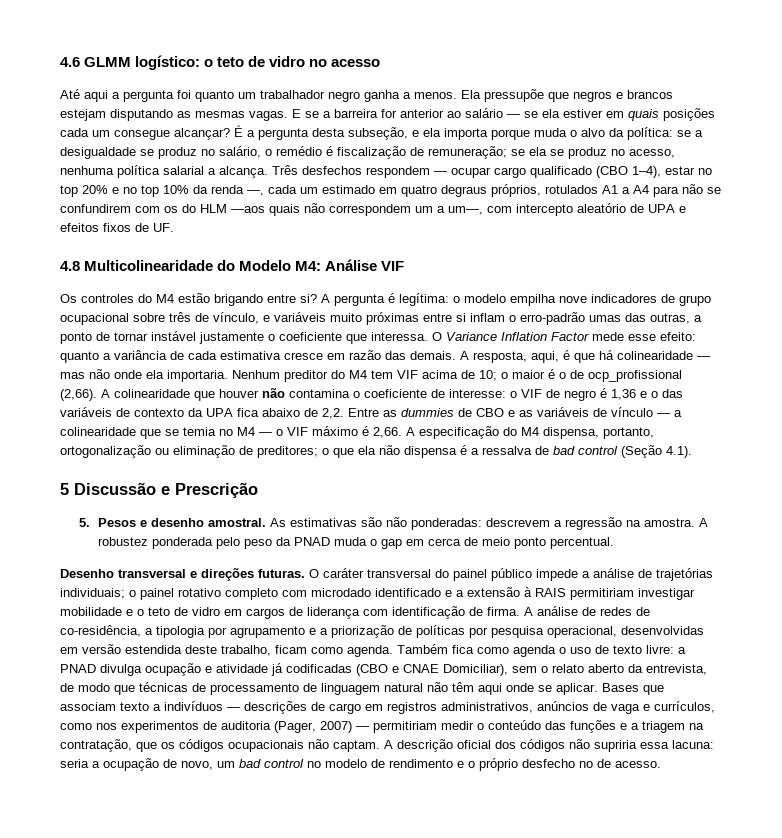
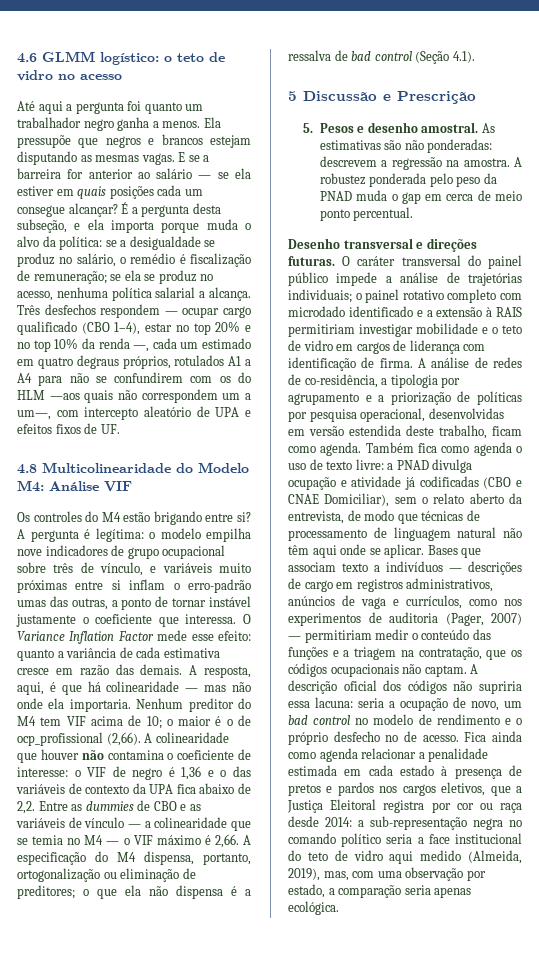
(661, 764) none -> [464,731,522,742] [288,748,489,762] [288,765,522,779] [288,782,522,796] [287,799,522,813] [288,816,522,830] [288,833,522,847] [288,850,522,864] [288,867,486,881] [288,884,472,898] [288,901,339,915] Fica ainda como agenda relacionar a penalidade estimada em cada estado à presença de pretos e pardos nos cargos eletivos, que a Justiça Eleitoral registra por cor ou raça desde 2014: a sub-representação negra no comando político seria a face institucional do teto de vidro aqui medido (Almeida, 2019), mas, com uma observação por estado, a comparação seria apenas ecológica.

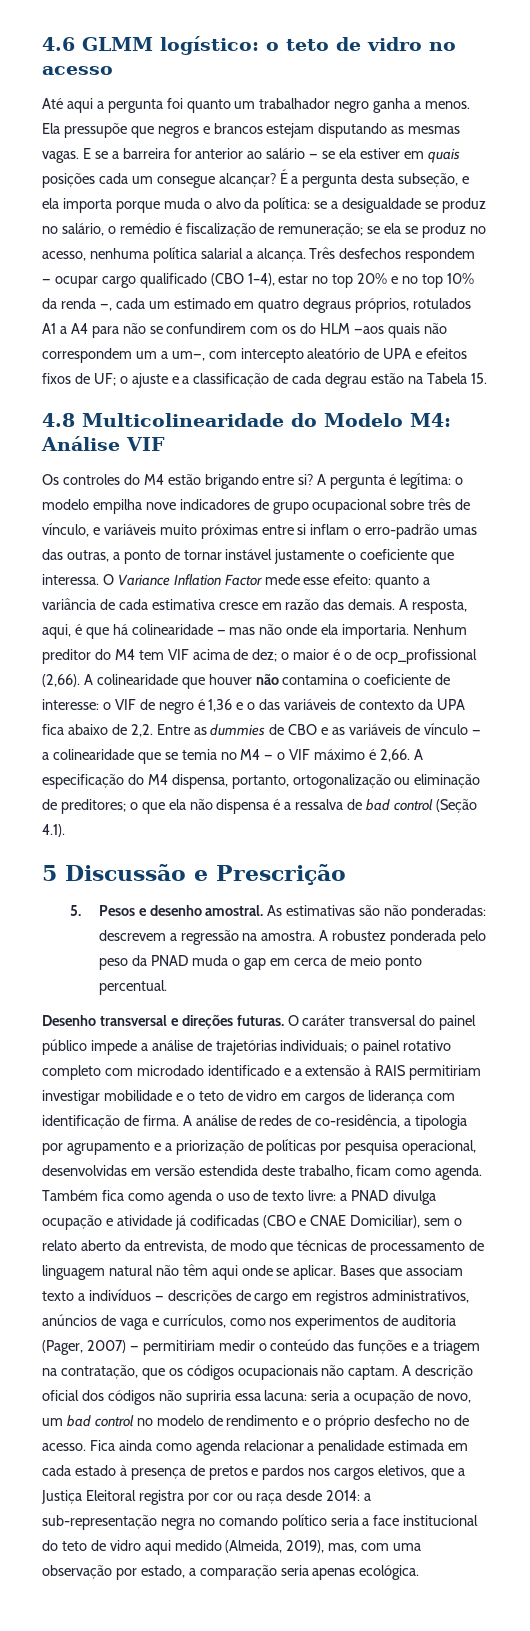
[100,424,120,434] UF. -> [93,373,487,388] UF; o ajuste e a classificação de cada degrau estão na Tabela 15.
[146,716,162,729] 10; -> [252,649,278,662] dez;

